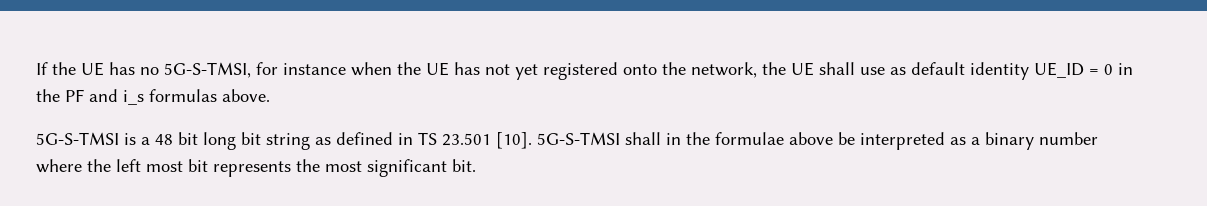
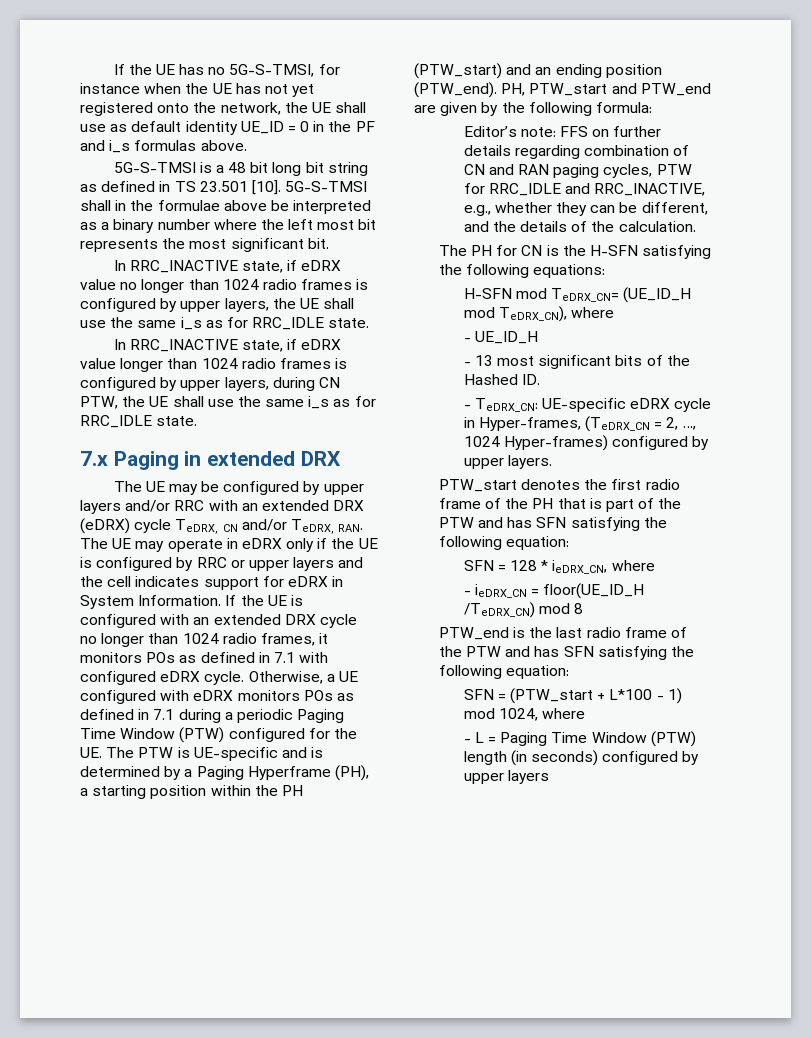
(476, 165) none -> [113,260,342,273] [80,279,369,293] [80,298,355,312] [80,317,370,330] [113,339,342,352] [80,358,348,372] [80,377,340,391] [80,396,376,409] [80,415,198,428] [80,451,341,470] [113,481,364,495] [80,500,365,514] [80,518,364,534] [80,538,378,552] [80,557,364,571] [80,576,344,590] [80,595,303,609] [80,614,357,628] [80,633,329,647] [80,652,329,663] [80,671,358,685] [80,690,354,704] [80,709,345,723] [80,727,357,743] [80,747,324,761] [80,765,369,781] [80,785,303,799] [414,63,662,79] [414,82,711,98] [414,102,652,116] [463,126,662,137] [463,145,690,159] [463,164,692,178] [463,183,706,196] [463,202,708,216] [463,221,696,232] [438,245,712,259] [438,264,606,278] [463,287,692,303] [463,306,615,322] [463,331,538,344] [463,355,690,369] [463,374,540,385] [463,398,712,412] [463,416,696,432] [463,435,710,451] [463,455,552,469] [438,479,680,492] [438,498,682,512] [438,517,667,531] [438,536,570,550] [463,560,655,574] [463,583,645,599] [463,602,584,618] [438,627,687,640] [438,646,694,660] [438,665,570,679] [463,688,682,704] [463,708,586,721] [463,731,696,747] [463,750,700,766] [463,770,549,784] // In RRC_INACTIVE state, if eDRX value no longer than 1024 radio frames is configured by upper layers, the UE shall use the same i_s as for RRC_IDLE state. // In RRC_INACTIVE state, if eDRX value longer than 1024 radio frames is configured by upper layers, during CN PTW, the UE shall use the same i_s as for RRC_IDLE state. // 7.x Paging in extended DRX // The UE may be configured by upper layers and/or RRC with an extended DRX (eDRX) cycle TeDRX, CN and/or TeDRX, RAN. The UE may operate in eDRX only if the UE is configured by RRC or upper layers and the cell indicates support for eDRX in System Information. If the UE is configured with an extended DRX cycle no longer than 1024 radio frames, it monitors POs as defined in 7.1 with configured eDRX cycle. Otherwise, a UE configured with eDRX monitors POs as defined in 7.1 during a periodic Paging Time Window (PTW) configured for the UE. The PTW is UE-specific and is determined by a Paging Hyperframe (PH), a starting position within the PH (PTW_start) and an ending position (PTW_end). PH, PTW_start and PTW_end are given by the following formula: // Editor’s note: FFS on further details regarding combination of CN and RAN paging cycles, PTW for RRC_IDLE and RRC_INACTIVE, e.g., whether they can be different, and the details of the calculation. // The PH for CN is the H-SFN satisfying the following equations: // H-SFN mod TeDRX_CN= (UE_ID_H mod TeDRX_CN), where // - UE_ID_H // - 13 most significant bits of the Hashed ID. // - TeDRX_CN: UE-specific eDRX cycle in Hyper-frames, (TeDRX_CN = 2, …, 1024 Hyper-frames) configured by upper layers. // PTW_start denotes the first radio frame of the PH that is part of the PTW and has SFN satisfying the following equation: // SFN = 128 * ieDRX_CN, where // - ieDRX_CN = floor(UE_ID_H /TeDRX_CN) mod 8 // PTW_end is the last radio frame of the PTW and has SFN satisfying the following equation: // SFN = (PTW_start + L*100 - 1) mod 1024, where // - L = Paging Time Window (PTW) length (in seconds) configured by upper layers

